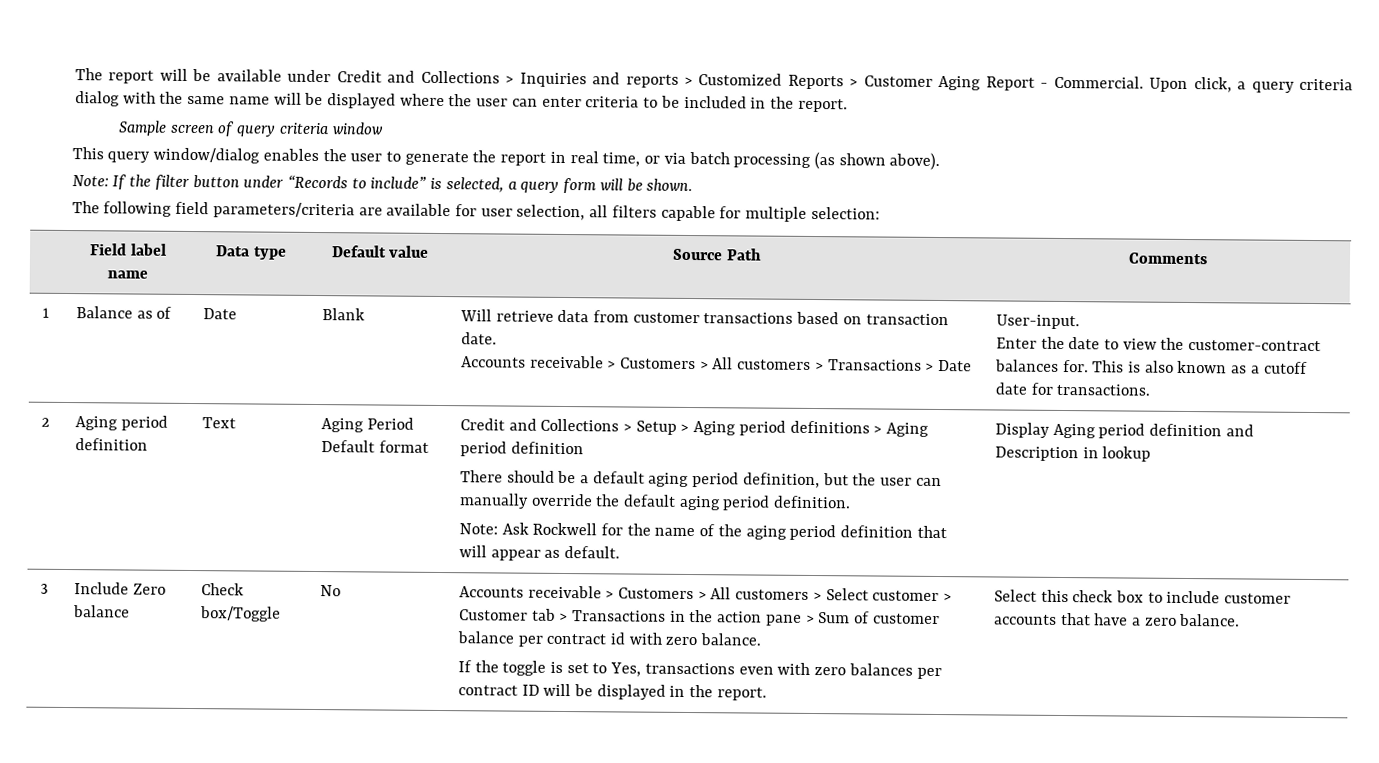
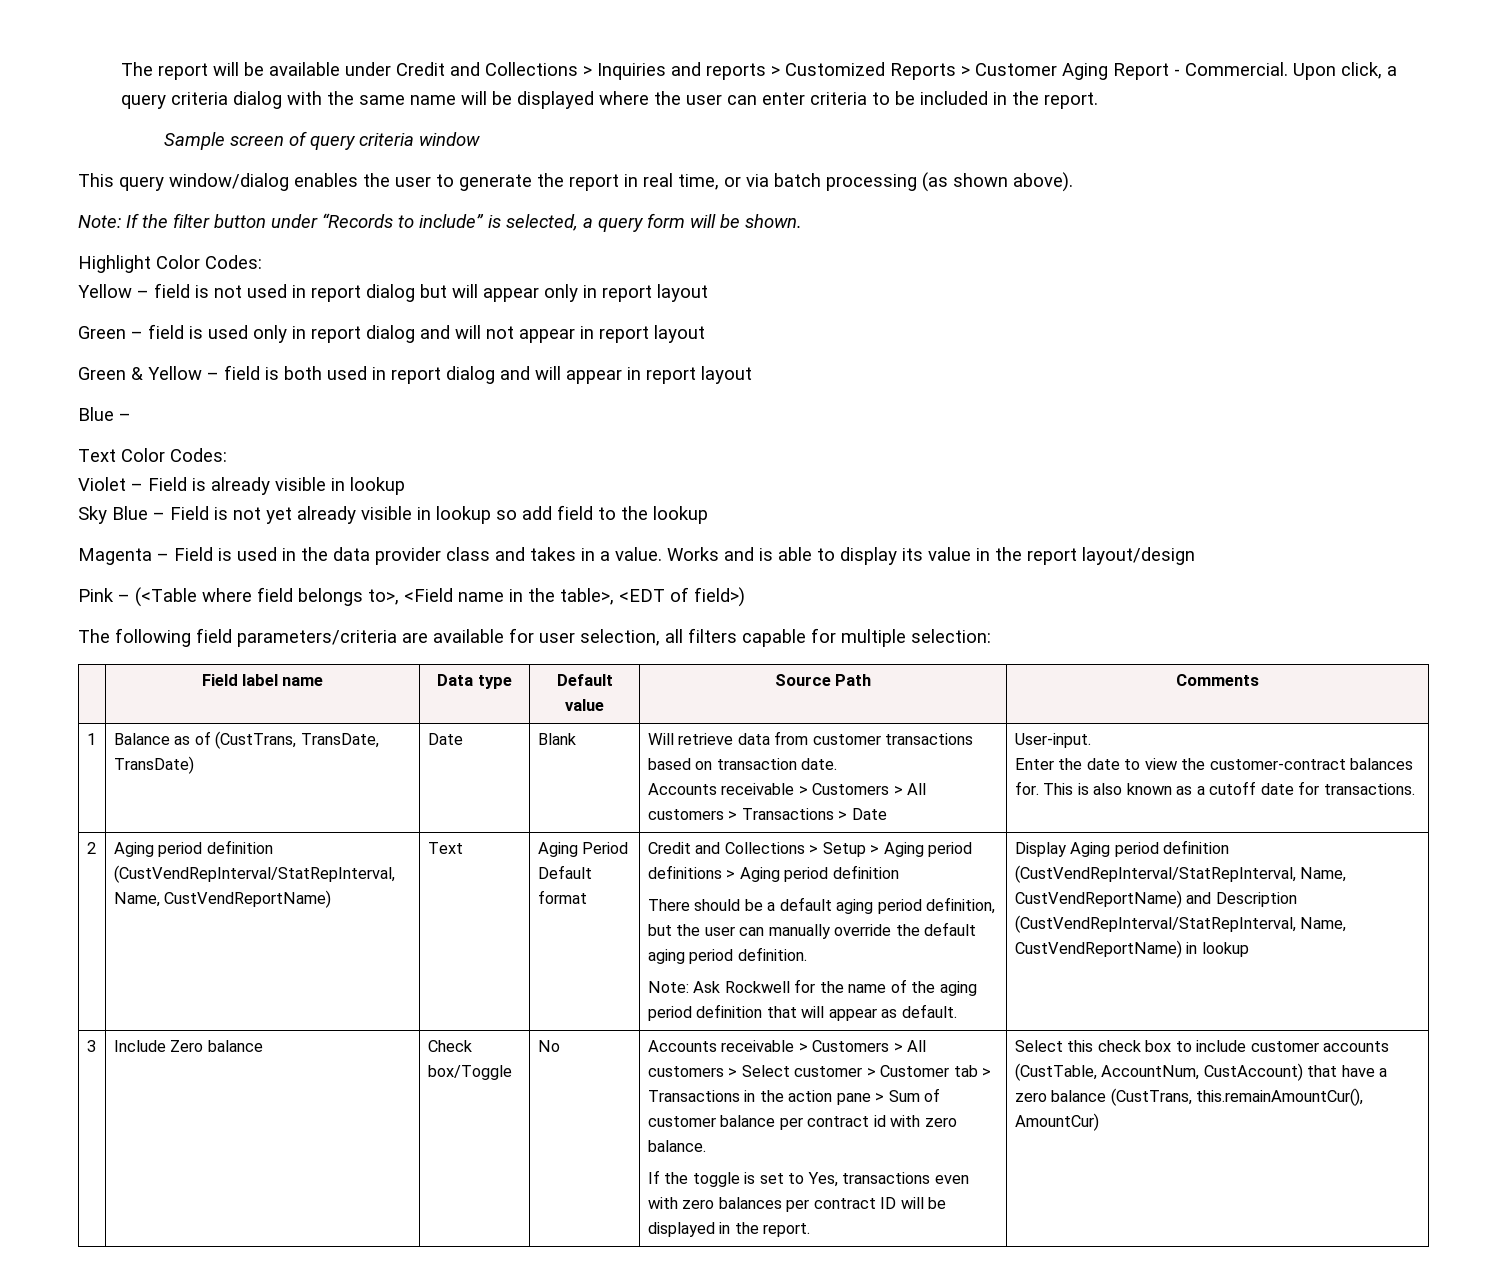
(694, 185) none -> [78,255,262,273] [78,283,708,302] [78,324,705,343] [78,365,752,384] [78,407,131,421] [78,448,227,462] [78,477,405,495] [78,505,708,524] [78,547,1195,565] [78,587,745,607] // Highlight Color Codes: // Yellow – field is not used in report dialog but will appear only in report layout // Green – field is used only in report dialog and will not appear in report layout // Green & Yellow – field is both used in report dialog and will appear in report layout // Blue – // Text Color Codes: // Violet – Field is already visible in lookup // Sky Blue – Field is not yet already visible in lookup so add field to the lookup // Magenta – Field is used in the data provider class and takes in a value. Works and is able to display its value in the report layout/design // Pink – (<Table where field belongs to>, <Field name in the table>, <EDT of field>)
(173, 312) none -> [215,731,379,749] [113,756,194,774] (CustTrans, TransDate, TransDate)
(148, 444) none -> [113,865,395,883] [113,890,332,908] (CustVendRepInterval/StatRepInterval, Name, CustVendReportName)
[1225,424,1254,437] [994,446,1079,462] and Description -> [1014,865,1347,883] [1014,890,1297,908] [1014,915,1347,933] [1014,940,1182,958] (CustVendRepInterval/StatRepInterval, Name, CustVendReportName) and Description (CustVendRepInterval/StatRepInterval, Name, CustVendReportName)
(1057, 619) none -> [1014,1063,1303,1081] (CustTable, AccountNum, CustAccount)
[1179,613,1241,627] balance. -> [1051,1088,1364,1106] [1014,1113,1099,1131] balance (CustTrans, this.remainAmountCur(), AmountCur)

